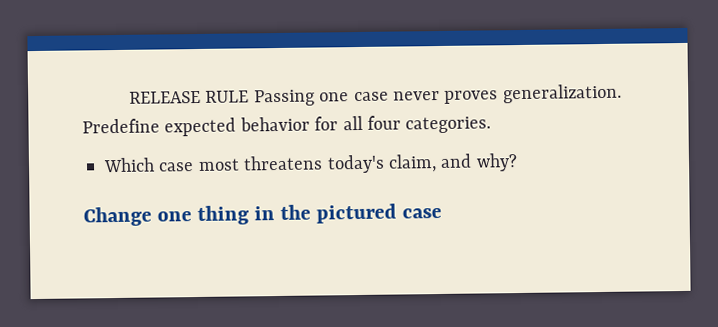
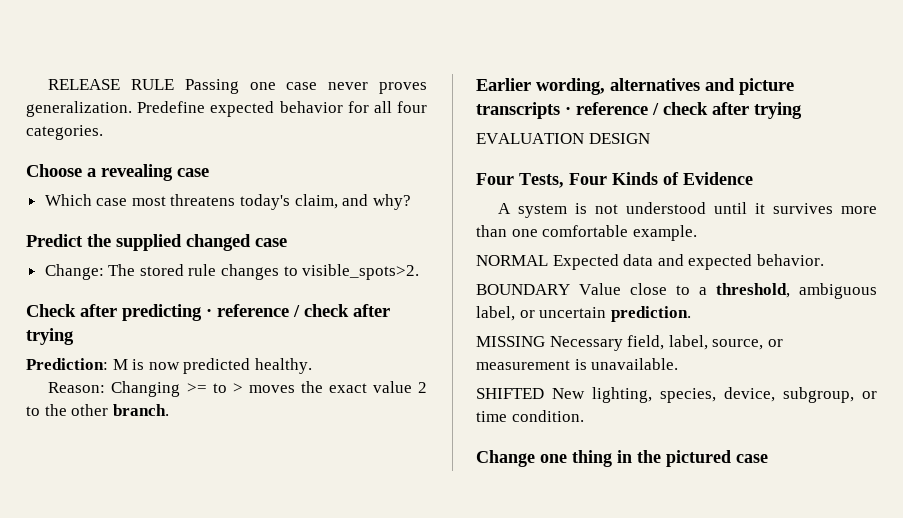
(492, 125) none -> [26,164,209,181] // Choose a revealing case
(518, 162) none -> [26,234,287,251] [44,264,420,280] [26,304,390,321] [26,328,74,345] [26,358,312,374] [48,381,427,397] [26,404,169,416] [476,78,794,95] [476,102,802,119] [476,133,650,144] [476,172,753,188] [498,202,877,218] [476,225,697,241] [476,254,824,270] [476,283,877,299] [476,306,691,322] [476,335,783,351] [476,358,679,370] [476,387,877,403] [476,410,584,422] // Predict the supplied changed case // Change: The stored rule changes to visible_spots>2. // Check after predicting · reference / check after trying // Prediction: M is now predicted healthy. // Reason: Changing >= to > moves the exact value 2 to the other branch. // Earlier wording, alternatives and picture transcripts · reference / check after trying // EVALUATION DESIGN // Four Tests, Four Kinds of Evidence // A system is not understood until it survives more than one comfortable example. // NORMAL Expected data and expected behavior. // BOUNDARY Value close to a threshold, ambiguous label, or uncertain prediction. // MISSING Necessary field, label, source, or measurement is unavailable. // SHIFTED New lighting, species, device, subgroup, or time condition.

